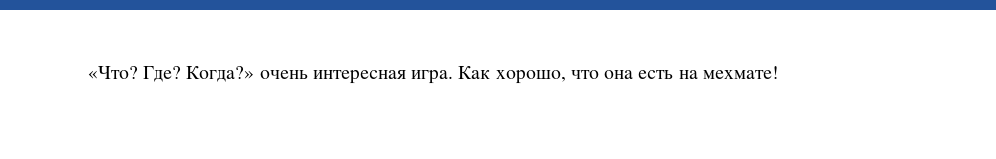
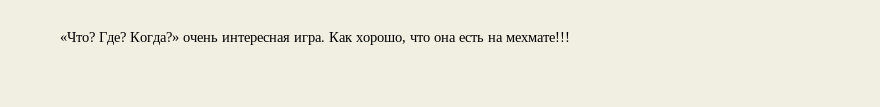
[702,66,779,79] мехмате! -> [506,32,570,42] мехмате!!!

